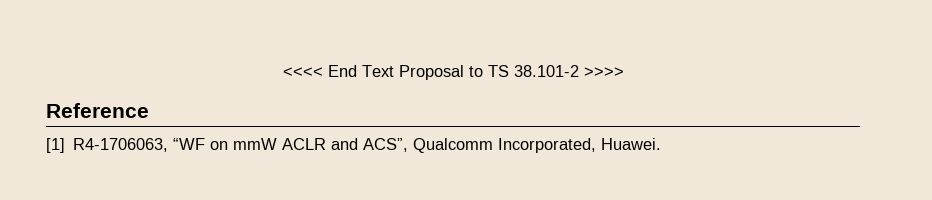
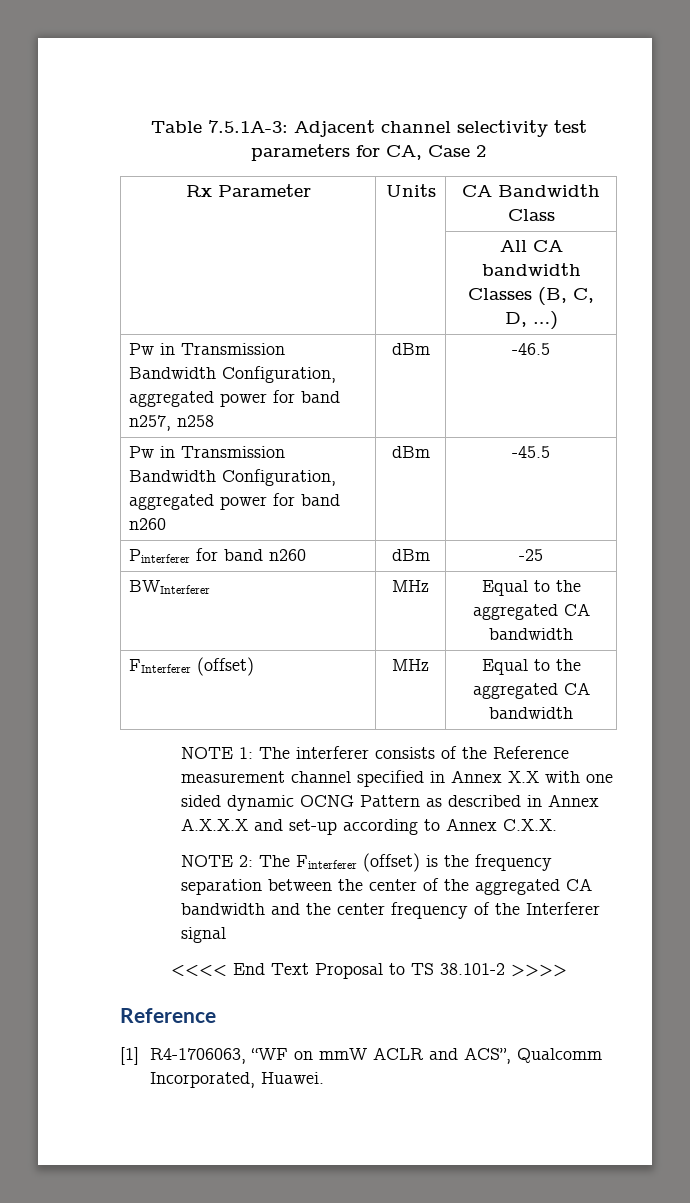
(282, 72) none -> [150,120,587,137] [251,144,486,161] [185,184,311,197] [385,184,436,197] [462,184,600,197] [507,209,555,221] [499,240,563,252] [481,263,581,276] [468,287,594,305] [504,311,558,330] [129,343,286,355] [129,366,337,383] [129,390,341,407] [129,415,215,431] [391,343,430,355] [512,343,550,355] [129,446,286,458] [129,469,337,486] [129,493,341,510] [129,518,167,530] [391,446,430,458] [512,446,550,458] [129,548,307,563] [391,549,430,561] [519,549,543,561] [129,580,211,594] [392,580,429,592] [481,580,581,596] [472,603,590,620] [489,628,573,640] [129,657,255,676] [392,659,429,671] [481,659,581,675] [472,682,590,699] [489,707,573,719] [180,746,569,759] [180,770,613,787] [180,794,599,811] [180,818,557,835] [180,853,552,872] [180,878,592,895] [180,902,600,919] [180,927,226,943] Table 7.5.1A-3: Adjacent channel selectivity test parameters for CA, Case 2 // Rx Parameter | Units | CA Bandwidth Class // | | All CA bandwidth Classes (B, C, D, …) // Pw in Transmission Bandwidth Configuration, aggregated power for band n257, n258 | dBm | -46.5 // Pw in Transmission Bandwidth Configuration, aggregated power for band n260 | dBm | -45.5 // Pinterferer for band n260 | dBm | -25 // BWInterferer | MHz | Equal to the aggregated CA bandwidth // FInterferer (offset) | MHz | Equal to the aggregated CA bandwidth // NOTE 1: The interferer consists of the Reference measurement channel specified in Annex X.X with one sided dynamic OCNG Pattern as described in Annex A.X.X.X and set-up according to Annex C.X.X. // NOTE 2: The Finterferer (offset) is the frequency separation between the center of the aggregated CA bandwidth and the center frequency of the Interferer signal //

